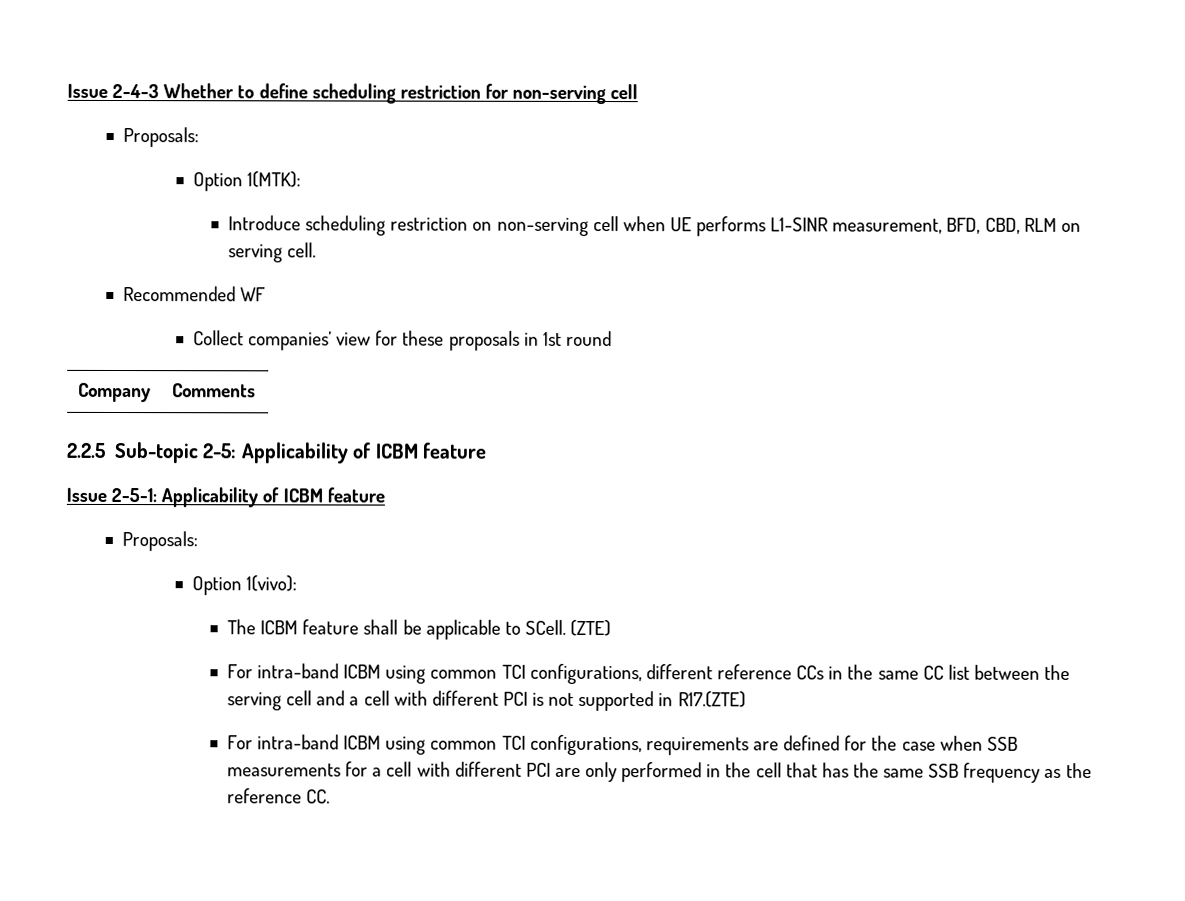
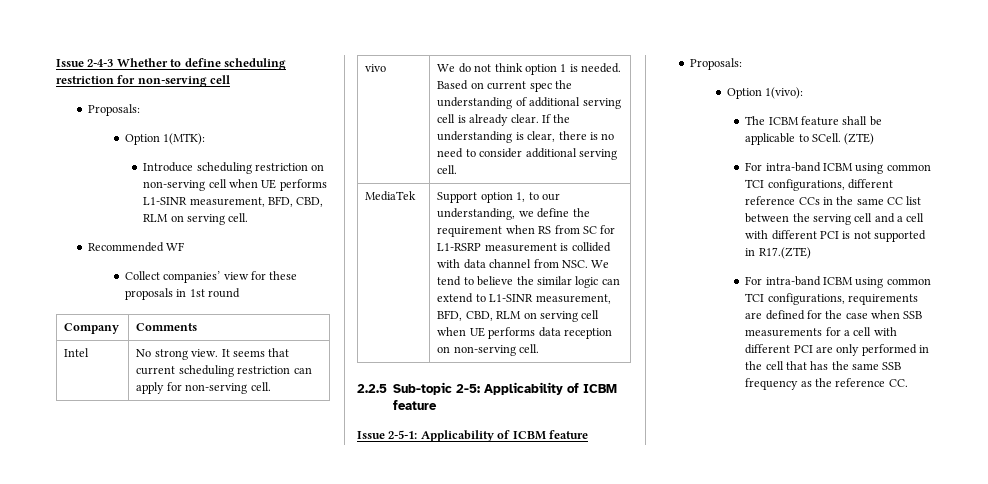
(256, 390) none -> [64,348,90,357] [136,348,290,360] [136,365,312,377] [136,382,271,394] [365,64,387,72] [437,63,622,75] [437,80,572,92] [437,97,621,109] [437,114,571,126] [437,131,615,143] [437,148,617,160] [437,165,458,174] [365,191,417,201] [437,192,560,203] [437,208,590,220] [437,225,616,237] [437,242,611,252] [437,259,610,269] [437,276,620,288] [437,293,611,304] [437,310,600,322] [437,327,612,339] [437,344,540,356] // Intel | No strong view. It seems that current scheduling restriction can apply for non-serving cell. // vivo | We do not think option 1 is needed. Based on current spec the understanding of additional serving cell is already clear. If the understanding is clear, there is no need to consider additional serving cell. // MediaTek | Support option 1, to our understanding, we define the requirement when RS from SC for L1-RSRP measurement is collided with data channel from NSC. We tend to believe the similar logic can extend to L1-SINR measurement, BFD, CBD, RLM on serving cell when UE performs data reception on non-serving cell.

